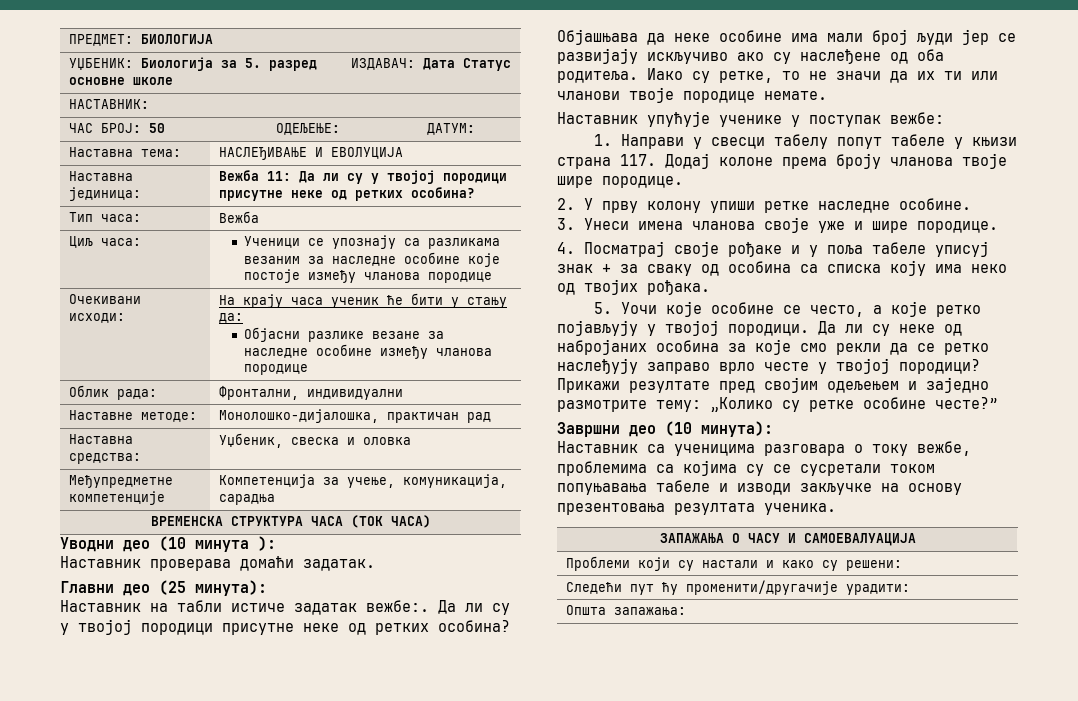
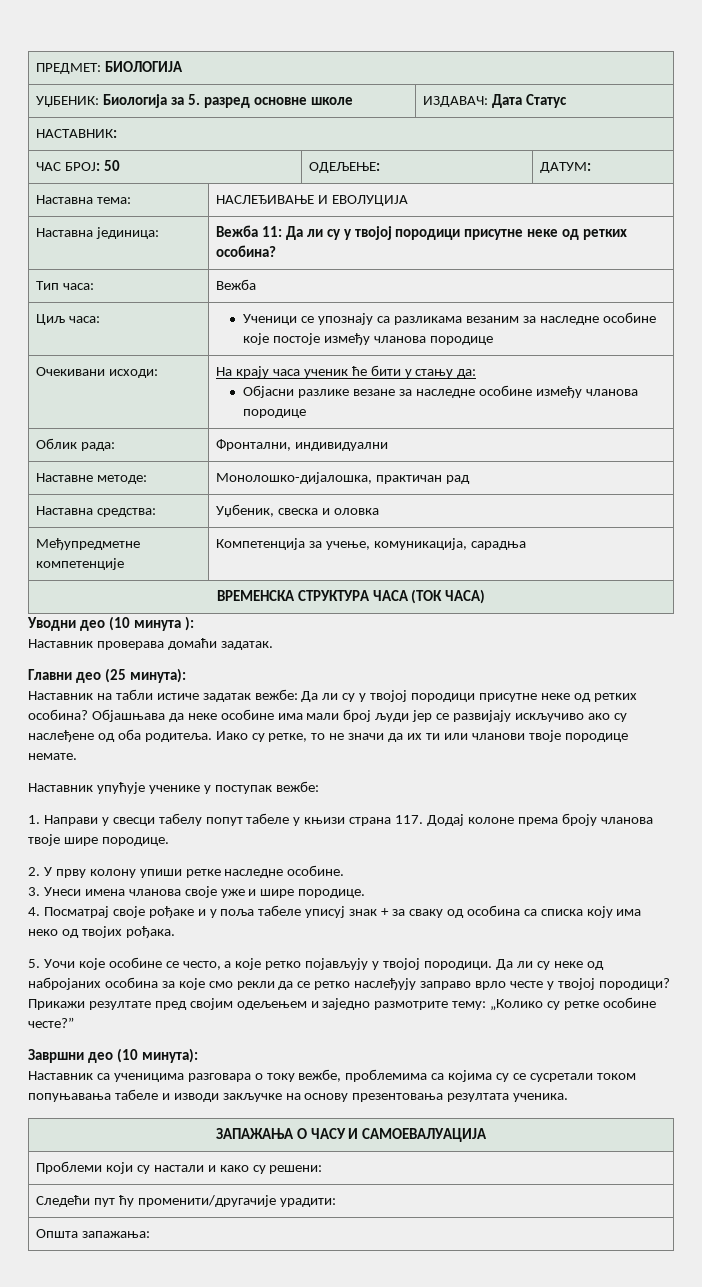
[366,600,429,612] вежбе:. -> [254,689,298,700] вежбе:

